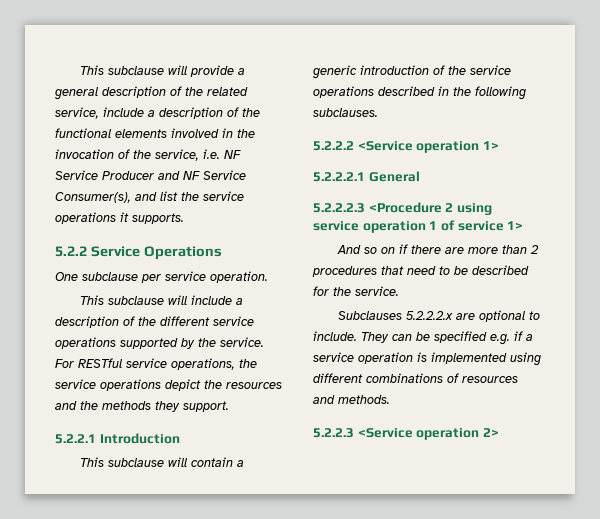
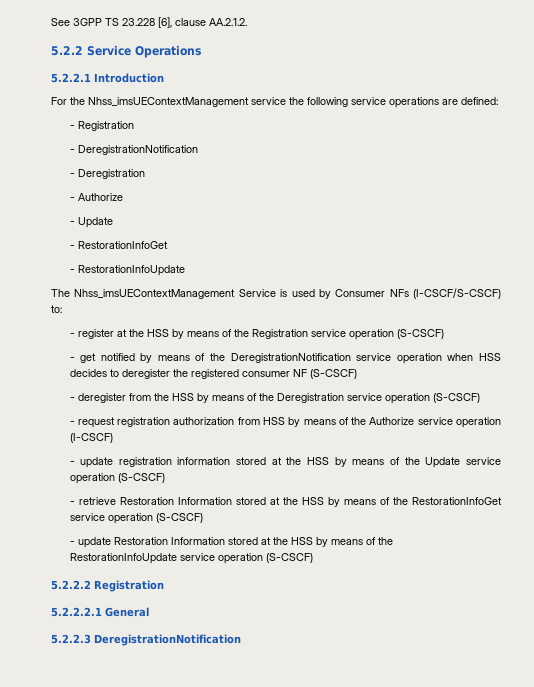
[79,65,245,77] [54,86,248,100] [55,107,260,119] [55,128,255,138] [55,149,241,161] [55,170,246,180] [55,191,244,203] [55,212,184,224] [55,246,222,260] [55,271,268,283] [79,295,243,305] [55,316,254,328] [55,337,264,349] [55,358,257,370] [55,379,282,391] [55,401,229,412] [55,433,180,444] [79,457,244,467] [312,65,511,79] [313,86,526,100] [313,108,378,117] [313,141,499,153] [313,171,420,182] [313,202,492,215] [313,220,524,233] [336,244,539,254] [312,265,529,277] [313,286,399,296] [337,310,540,322] [313,331,533,345] [313,352,541,366] [313,373,518,383] [313,395,390,404] [313,428,499,440] This subclause will provide a general description of the related service, include a description of the functional elements involved in the invocation of the service, i.e. NF Service Producer and NF Service Consumer(s), and list the service operations it supports. // 5.2.2 Service Operations // One subclause per service operation. // This subclause will include a description of the different service operations supported by the service. For RESTful service operations, the service operations depict the resources and the methods they support. // 5.2.2.1 Introduction // This subclause will contain a generic introduction of the service operations described in the following subclauses. // 5.2.2.2 <Service operation 1> // 5.2.2.2.1 General // 5.2.2.2.3 <Procedure 2 using service operation 1 of service 1> // And so on if there are more than 2 procedures that need to be described for the service. // Subclauses 5.2.2.2.x are optional to include. They can be specified e.g. if a service operation is implemented using different combinations of resources and methods. // 5.2.2.3 <Service operation 2> -> [51,17,247,28] [51,45,201,58] [51,73,164,83] [51,97,498,108] [69,121,134,131] [69,145,198,155] [69,169,145,179] [69,193,123,201] [69,217,113,228] [69,241,168,249] [69,265,185,276] [51,288,501,299] [51,305,62,313] [69,329,444,340] [69,353,501,364] [69,369,357,379] [69,393,480,404] [69,417,501,428] [69,433,113,443] [69,457,501,468] [69,473,165,484] [69,497,502,507] [69,513,203,524] [69,537,393,548] [69,553,313,564] [51,580,164,592] [51,607,149,617] [51,634,241,646] See 3GPP TS 23.228 [6], clause AA.2.1.2. // 5.2.2 Service Operations // 5.2.2.1 Introduction // For the Nhss_imsUEContextManagement service the following service operations are defined: // - Registration // - DeregistrationNotification // - Deregistration // - Authorize // - Update // - RestorationInfoGet // - RestorationInfoUpdate // The Nhss_imsUEContextManagement Service is used by Consumer NFs (I-CSCF/S-CSCF) to: // - register at the HSS by means of the Registration service operation (S-CSCF) // - get notified by means of the DeregistrationNotification service operation when HSS decides to deregister the registered consumer NF (S-CSCF) // - deregister from the HSS by means of the Deregistration service operation (S-CSCF) // - request registration authorization from HSS by means of the Authorize service operation (I-CSCF) // - update registration information stored at the HSS by means of the Update service operation (S-CSCF) // - retrieve Restoration Information stored at the HSS by means of the RestorationInfoGet service operation (S-CSCF) // - update Restoration Information stored at the HSS by means of the RestorationInfoUpdate service operation (S-CSCF) // 5.2.2.2 Registration // 5.2.2.2.1 General // 5.2.2.3 DeregistrationNotification

